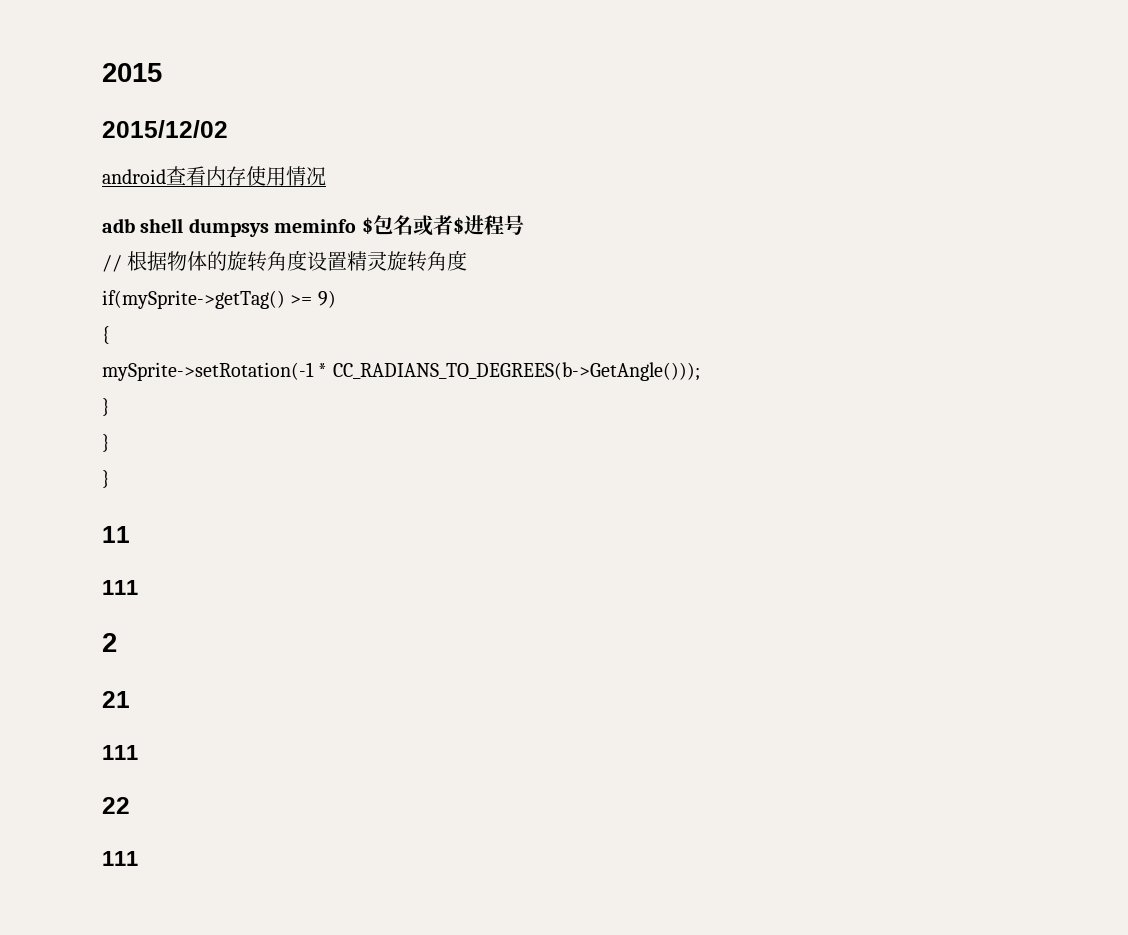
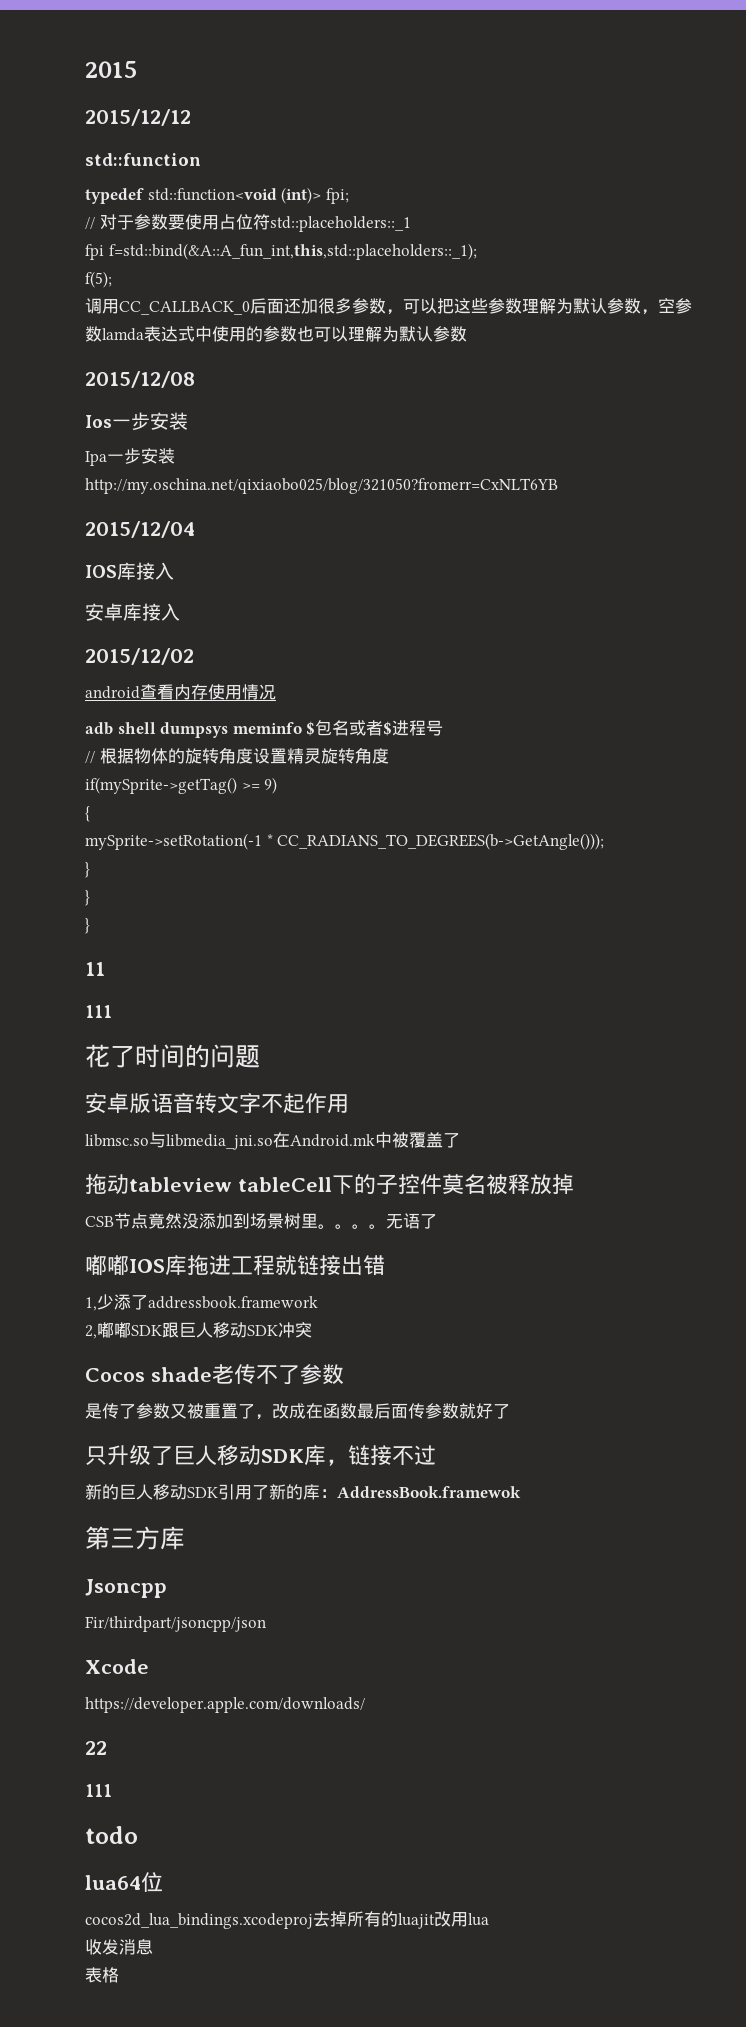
(162, 72) none -> [85,109,191,126] [85,153,201,166] [85,187,349,204] [85,214,411,232] [85,243,477,260] [85,271,112,288] [85,298,692,315] [85,326,467,342] [85,371,195,388] [85,412,188,431] [85,448,175,466] [85,478,558,494] [85,521,195,538] [85,562,174,580] [85,603,180,621] // 2015/12/12 // std::function // typedef std::function<void (int)> fpi; // // 对于参数要使用占位符std::placeholders::_1 // fpi f=std::bind(&A::A_fun_int,this,std::placeholders::_1); // f(5); // 调用CC_CALLBACK_0后面还加很多参数，可以把这些参数理解为默认参数，空参数lamda表达式中使用的参数也可以理解为默认参数 // 2015/12/08 // Ios一步安装 // Ipa一步安装 // http://my.oschina.net/qixiaobo025/blog/321050?fromerr=CxNLT6YB // 2015/12/04 // IOS库接入 // 安卓库接入
[102,633,117,652] [102,691,130,708] [102,745,138,760] [102,797,130,814] [102,851,138,866] 2 // 21 // 111 // 22 // 111 -> [85,1044,260,1068] [85,1093,349,1114] [85,1132,460,1150] [85,1174,574,1195] [85,1213,437,1229] [85,1255,385,1276] [85,1294,318,1311] [85,1322,312,1339] [85,1364,344,1385] [85,1403,510,1420] [85,1445,436,1466] [85,1484,521,1500] [85,1526,185,1550] [85,1579,167,1598] [85,1616,266,1632] [85,1659,149,1674] [85,1697,365,1713] [85,1741,107,1755] [85,1784,112,1797] [85,1826,138,1844] [85,1872,163,1892] [85,1911,489,1929] [85,1939,153,1955] [85,1967,119,1983] 花了时间的问题 // 安卓版语音转文字不起作用 // libmsc.so与libmedia_jni.so在Android.mk中被覆盖了 // 拖动tableview tableCell下的子控件莫名被释放掉 // CSB节点竟然没添加到场景树里。。。。无语了 // 嘟嘟IOS库拖进工程就链接出错 // 1,少添了addressbook.framework // 2,嘟嘟SDK跟巨人移动SDK冲突 // Cocos shade老传不了参数 // 是传了参数又被重置了，改成在函数最后面传参数就好了 // 只升级了巨人移动SDK库，链接不过 // 新的巨人移动SDK引用了新的库：AddressBook.framewok // 第三方库 // Jsoncpp // Fir/thirdpart/jsoncpp/json // Xcode // https://developer.apple.com/downloads/ // 22 // 111 // todo // lua64位 // cocos2d_lua_bindings.xcodeproj去掉所有的luajit改用lua // 收发消息 // 表格

